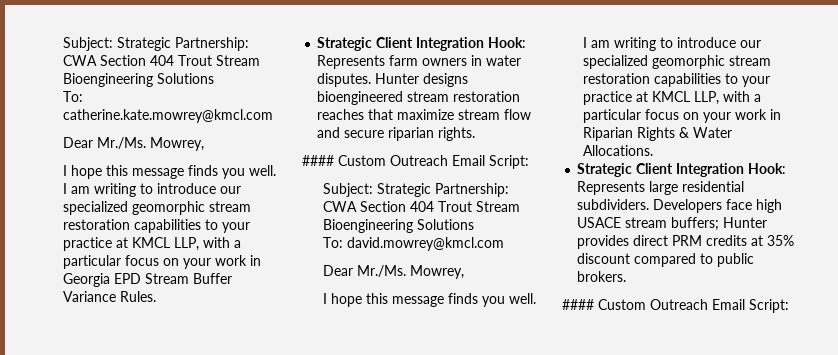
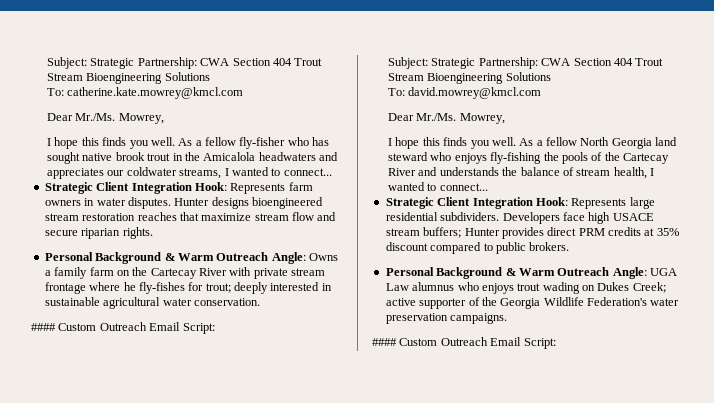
[131,165,276,179] [62,183,241,197] [62,201,251,215] [62,219,250,233] [62,237,241,251] [62,255,261,269] [62,273,232,287] [62,291,156,302] message finds you well. I am writing to introduce our specialized geomorphic stream restoration capabilities to your practice at KMCL LLP, with a particular focus on your work in Georgia EPD Stream Buffer Variance Rules. -> [102,137,330,149] [47,152,339,164] [47,167,332,179] finds you well. As a fellow fly-fisher who has sought native brook trout in the Amicalola headwaters and appreciates our coldwater streams, I wanted to connect...
(476, 134) none -> [44,252,338,264] [44,267,326,279] [44,282,332,294] [44,297,260,309] // Personal Background & Warm Outreach Angle: Owns a family farm on the Cartecay River with private stream frontage where he fly-fishes for trout; deeply interested in sustainable agricultural water conservation.
[391,293,536,307] [582,37,761,51] [582,55,771,69] [582,73,770,87] [582,91,761,105] [582,109,781,123] [582,127,732,141] [582,145,653,156] message finds you well. I am writing to introduce our specialized geomorphic stream restoration capabilities to your practice at KMCL LLP, with a particular focus on your work in Riparian Rights & Water Allocations. -> [443,137,678,149] [388,152,670,164] [388,167,655,179] [388,182,488,191] finds you well. As a fellow North Georgia land steward who enjoys fly-fishing the pools of the Cartecay River and understands the balance of stream health, I wanted to connect...
(627, 276) none -> [385,267,677,279] [385,282,666,294] [385,297,680,309] [385,313,508,324] // Personal Background & Warm Outreach Angle: UGA Law alumnus who enjoys trout wading on Dukes Creek; active supporter of the Georgia Wildlife Federation's water preservation campaigns.

